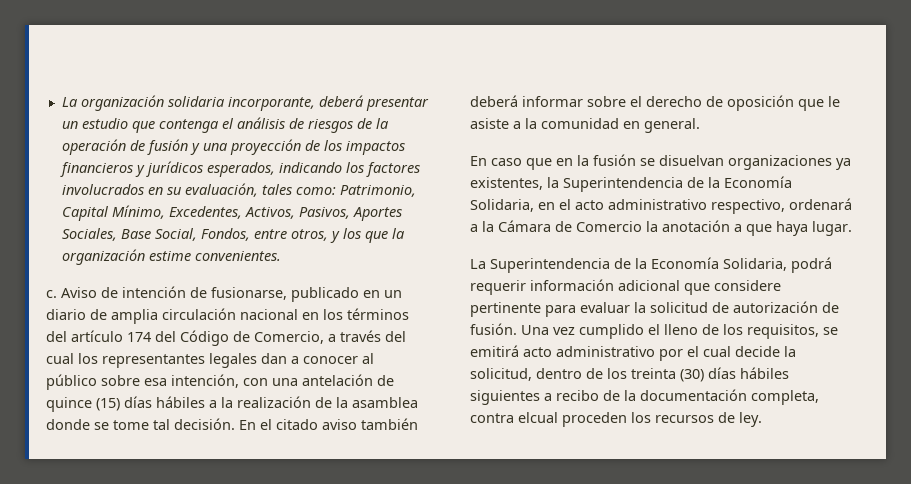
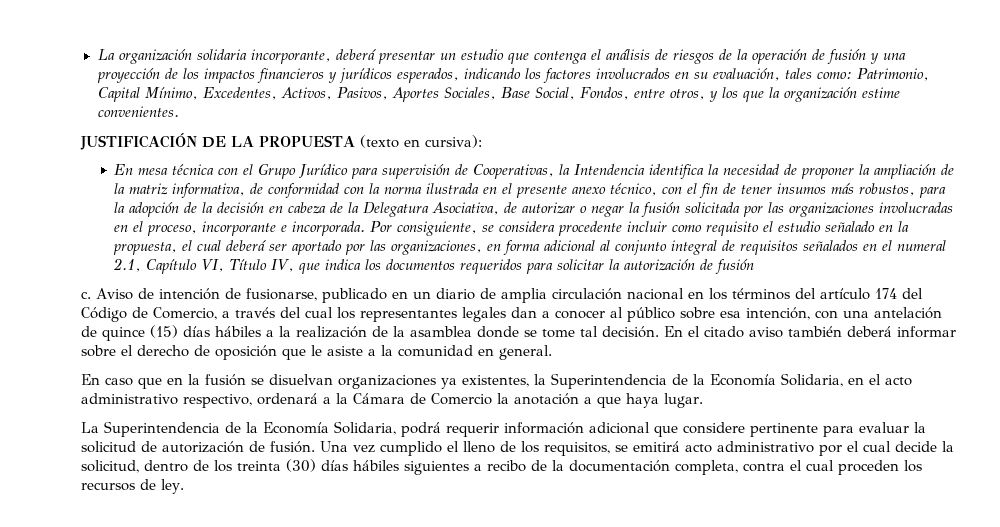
(281, 256) none -> [80,133,482,150] [114,164,955,179] [114,183,947,198] [114,202,954,217] [114,221,910,236] [113,240,947,255] [113,258,755,274] // JUSTIFICACIÓN DE LA PROPUESTA (texto en cursiva): // En mesa técnica con el Grupo Jurídico para supervisión de Cooperativas, la Intendencia identifica la necesidad de proponer la ampliación de la matriz informativa, de conformidad con la norma ilustrada en el presente anexo técnico, con el fin de tener insumos más robustos, para la adopción de la decisión en cabeza de la Delegatura Asociativa, de autorizar o negar la fusión solicitada por las organizaciones involucradas en el proceso, incorporante e incorporada. Por consiguiente, se considera procedente incluir como requisito el estudio señalado en la propuesta, el cual deberá ser aportado por las organizaciones, en forma adicional al conjunto integral de requisitos señalados en el numeral 2.1, Capítulo VI, Título IV, que indica los documentos requeridos para solicitar la autorización de fusión
[518,412,558,423] elcual -> [790,460,834,471] el cual

